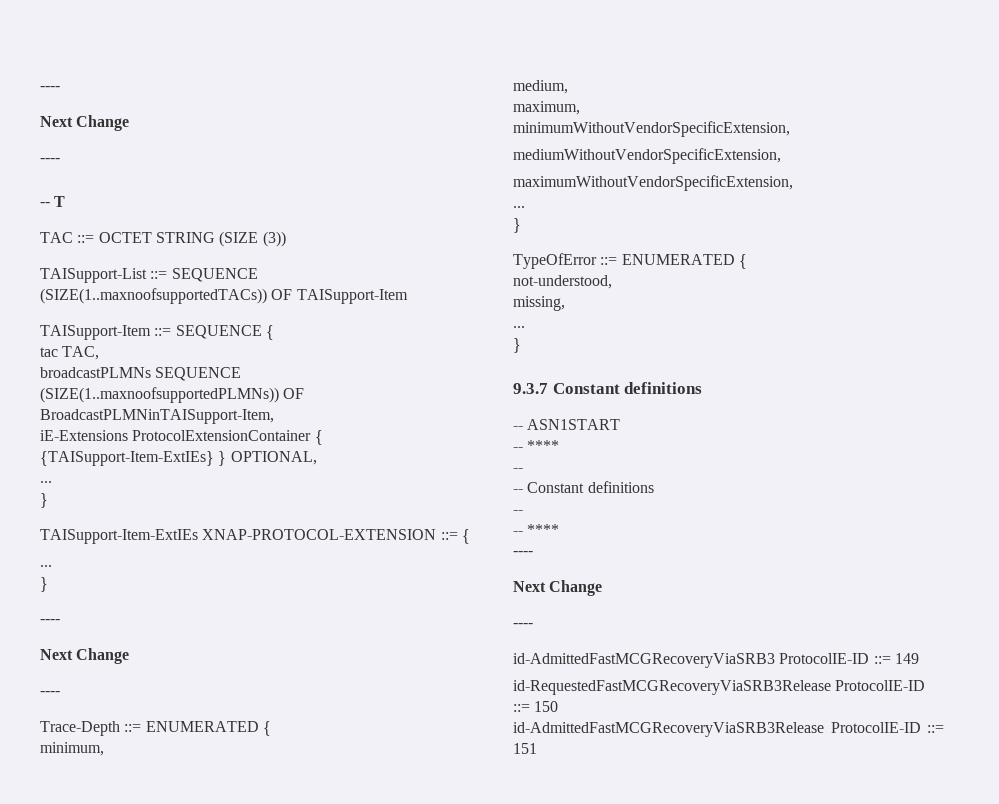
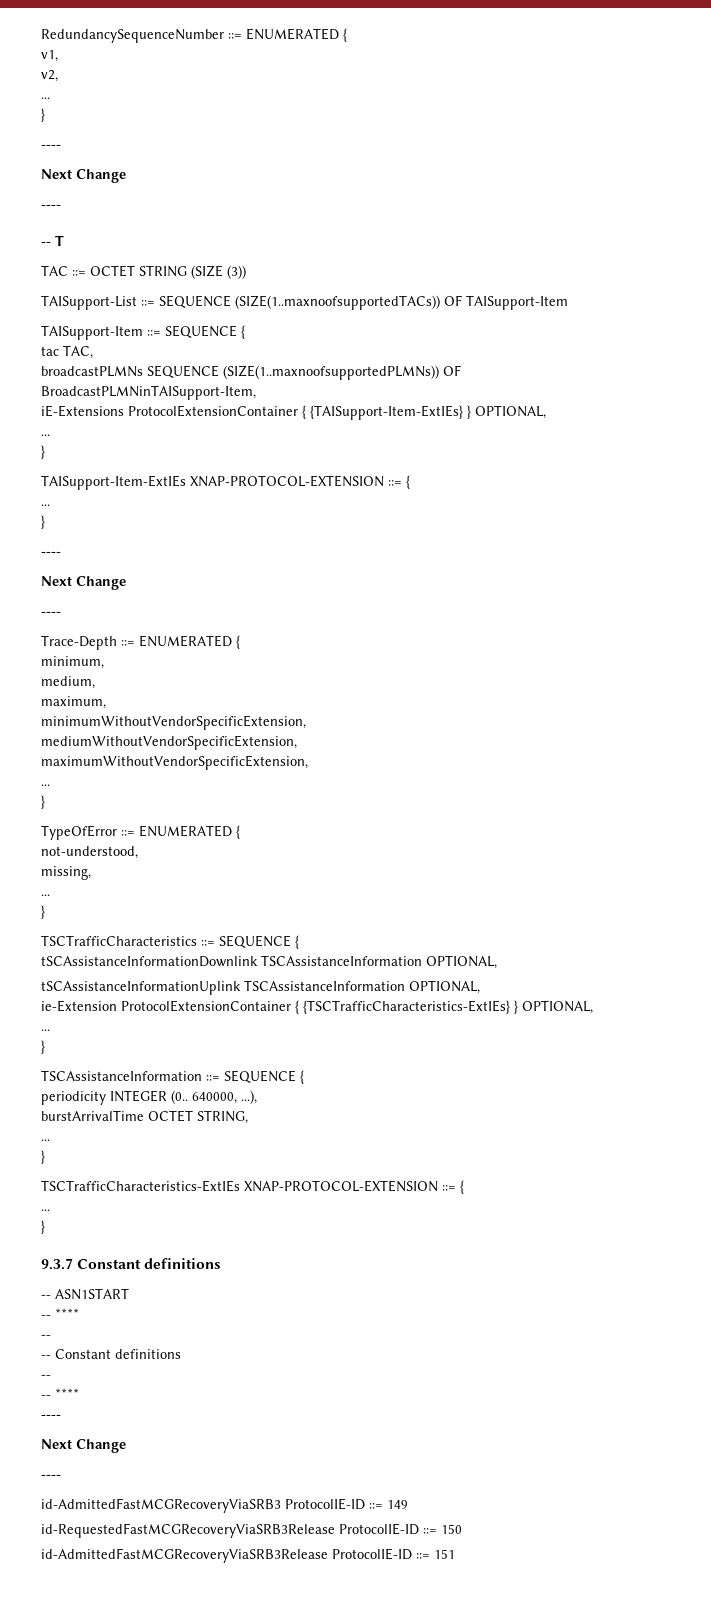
(40, 88) none -> [41,28,347,43] [41,50,58,62] [41,70,58,82] [41,97,50,99] [41,108,45,122] RedundancySequenceNumber ::= ENUMERATED { // v1, // v2, // ... // } //
(521, 345) none -> [41,935,299,949] [41,955,497,969] [41,980,480,995] [41,1000,593,1014] [41,1029,50,1031] [41,1040,45,1054] [41,1070,304,1084] [41,1090,257,1105] [41,1110,248,1124] [41,1139,50,1141] [41,1150,45,1164] [41,1180,464,1194] [41,1209,50,1211] [41,1220,45,1234] // TSCTrafficCharacteristics ::= SEQUENCE { // tSCAssistanceInformationDownlink TSCAssistanceInformation OPTIONAL, // tSCAssistanceInformationUplink TSCAssistanceInformation OPTIONAL, // ie-Extension ProtocolExtensionContainer { {TSCTrafficCharacteristics-ExtIEs} } OPTIONAL, // ... // } // TSCAssistanceInformation ::= SEQUENCE { // periodicity INTEGER (0.. 640000, ...), // burstArrivalTime OCTET STRING, // ... // } // TSCTrafficCharacteristics-ExtIEs XNAP-PROTOCOL-EXTENSION ::= { // ... // }

